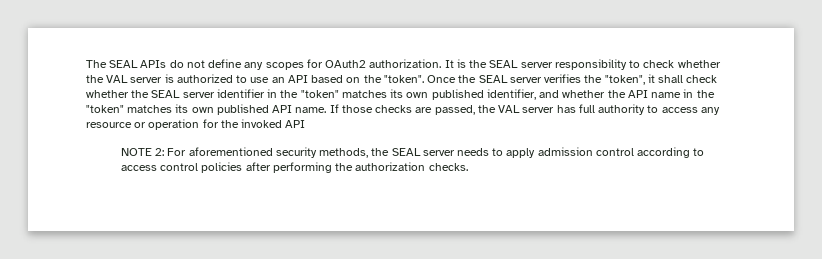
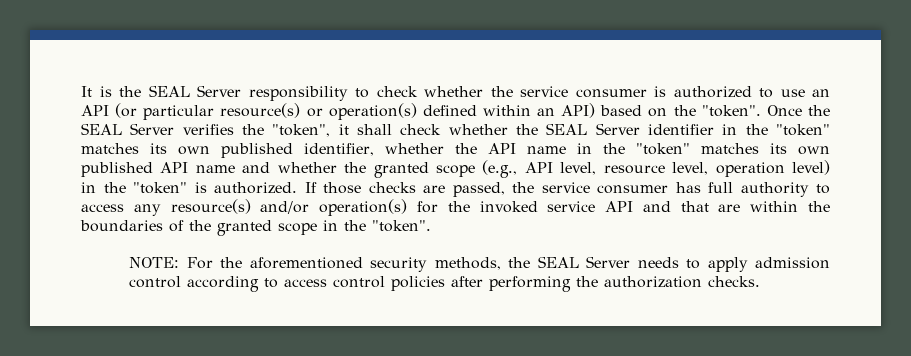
[86,59,442,70] The SEAL APIs do not define any scopes for OAuth2 authorization. -> (81, 91) none
[520,62,553,68] server -> [197,85,241,97] Server
[106,75,163,83] VAL server -> [520,86,647,98] service consumer
(308, 79) none -> [115,103,596,120] (or particular resource(s) or operation(s) defined within an API)
[509,77,542,83] server -> [130,123,175,135] Server
[182,92,215,98] server -> [595,123,640,135] Server
[539,90,560,98] and -> (374, 149) none
[295,107,327,113] name. -> [195,160,831,178] [81,182,297,194] name and whether the granted scope (e.g., API level, resource level, operation level) in the "token" is authorized.
[498,105,555,113] VAL server -> [541,182,668,194] service consumer
[86,119,200,130] resource or operation -> [170,199,408,216] resource(s) and/or operation(s)
[285,120,306,128] [120,148,187,156] API // NOTE 2: For -> [547,201,831,212] [80,220,431,236] [129,257,243,269] service API and that are within the boundaries of the granted scope in the "token". // NOTE: For the
[422,150,455,156] server -> [586,256,631,268] Server

